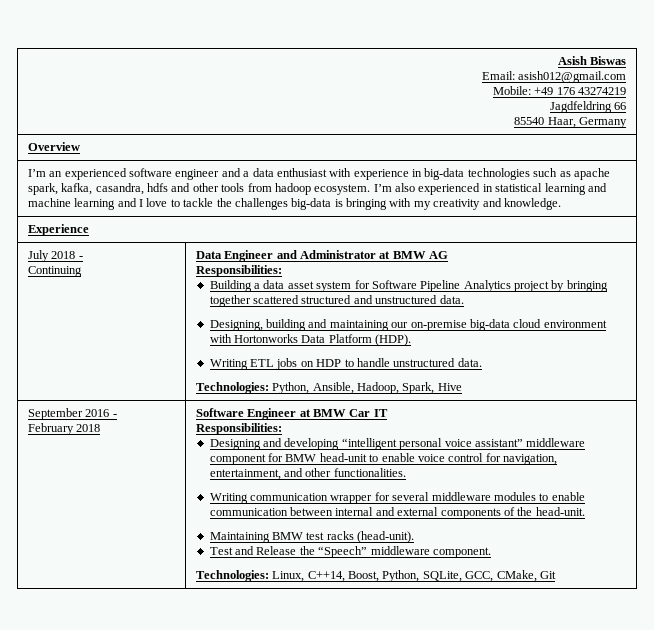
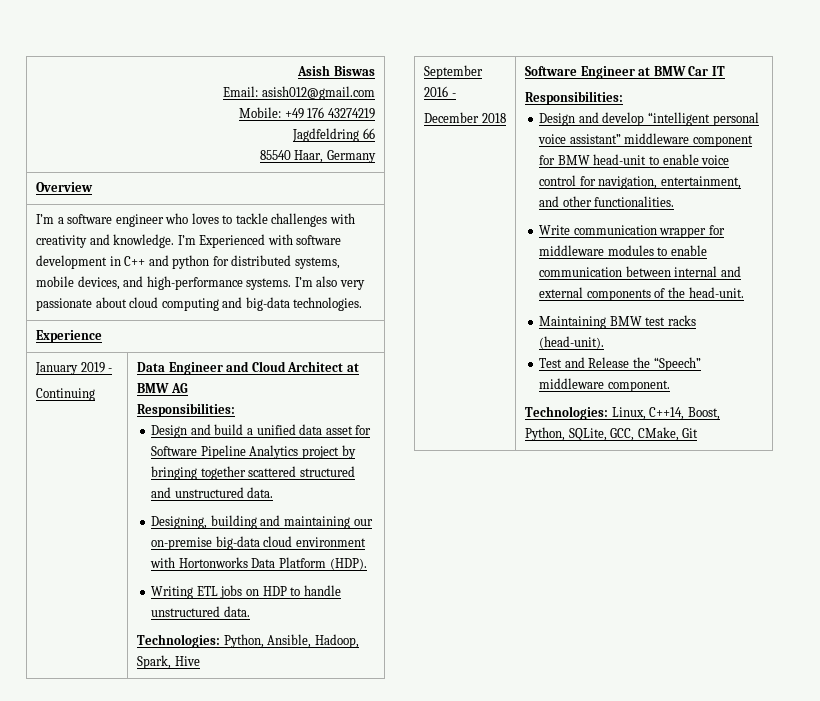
[49,168,610,180] [27,183,607,195] [27,198,561,210] an experienced software engineer and a data enthusiast with experience in big-data technologies such as apache spark, kafka, casandra, hdfs and other tools from hadoop ecosystem. I’m also experienced in statistical learning and machine learning and I love to tackle the challenges big-data is bringing with my creativity and knowledge. -> [57,213,355,227] [36,234,342,248] [36,255,340,269] [36,276,365,290] [36,297,363,311] a software engineer who loves to tackle challenges with creativity and knowledge. I’m Experienced with software development in C++ and python for distributed systems, mobile devices, and high-performance systems. I’m also very passionate about cloud computing and big-data technologies.
[27,250,76,262] July 2018 -> [35,362,105,375] January 2019
[300,250,377,259] Administrator -> [251,361,344,372] Cloud Architect
[209,280,261,292] Building a -> [151,424,296,438] Design and build a unified
[316,281,352,292] system -> (353, 430) none
[27,423,74,435] February -> [424,112,480,123] December
[209,438,340,450] Designing and developing -> [539,112,645,126] Design and develop
[209,493,248,504] Writing -> [539,225,571,235] Write
[392,492,430,501] several -> (725, 230) none

